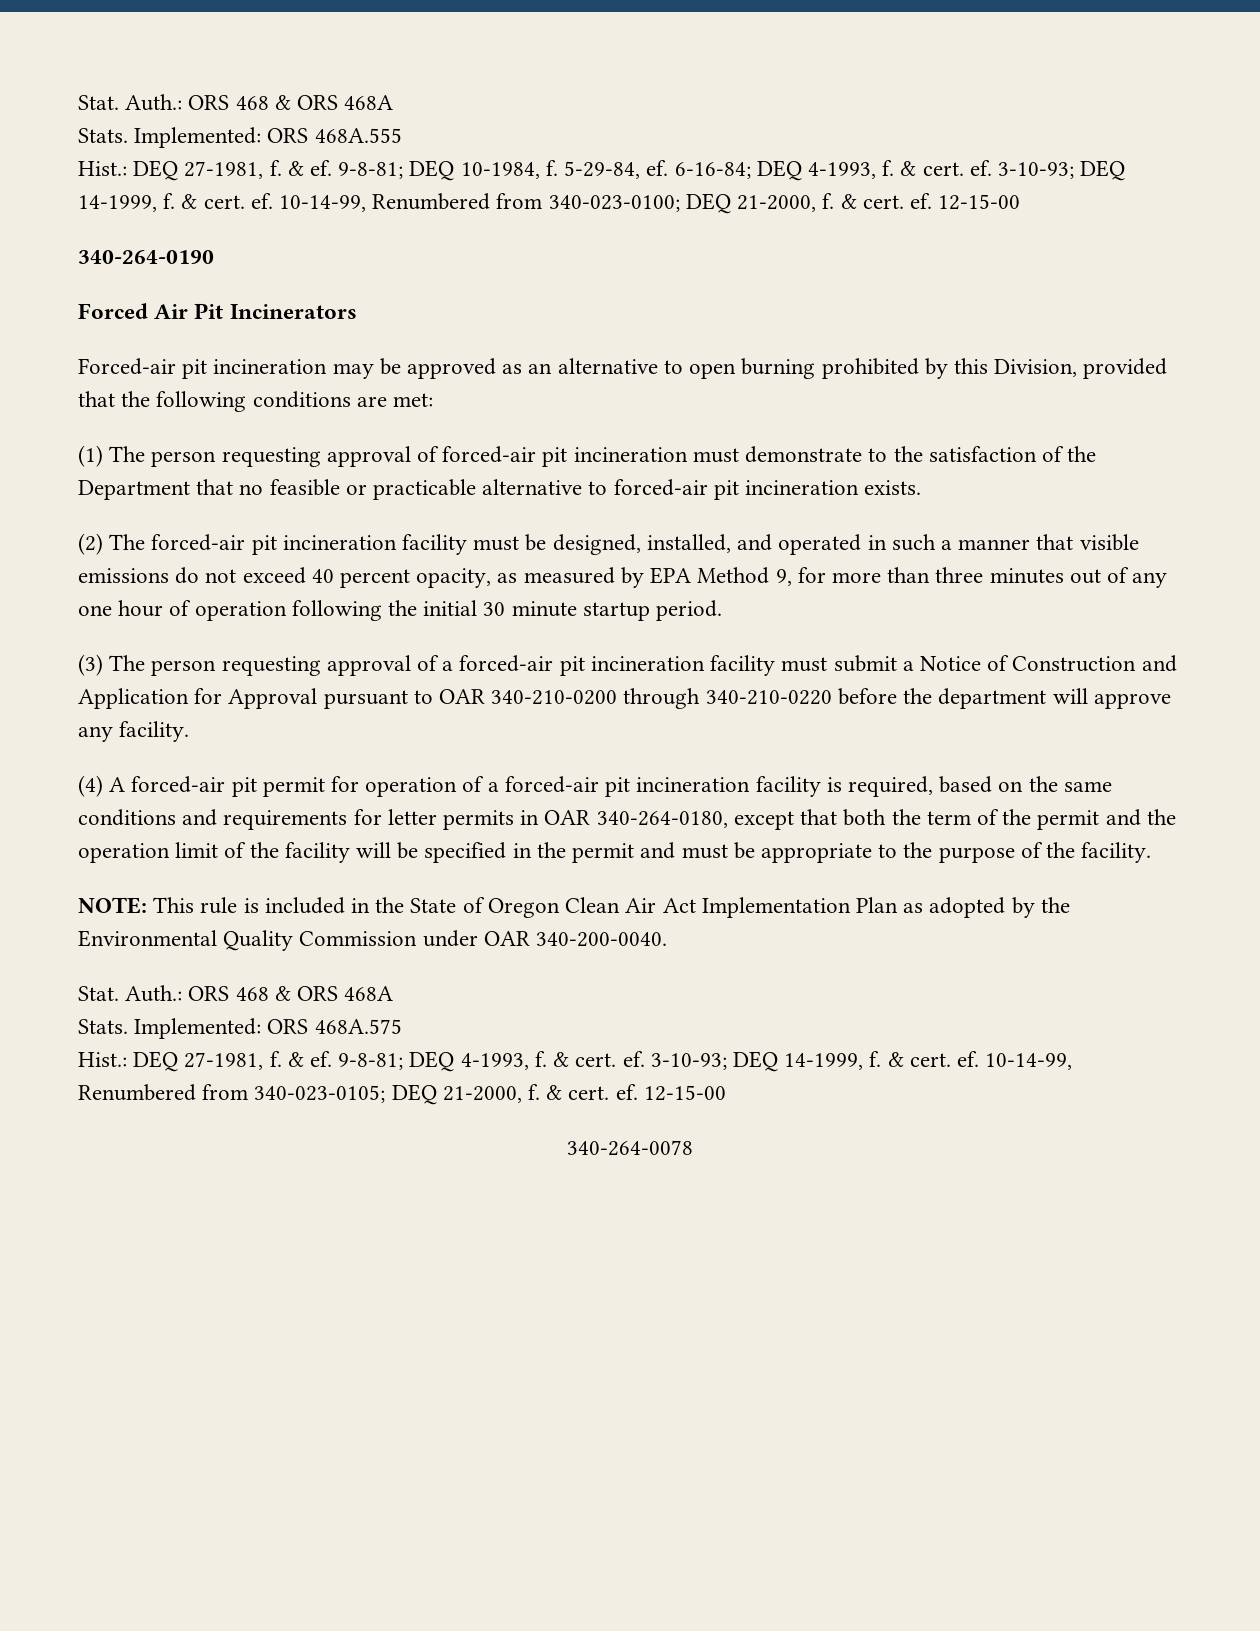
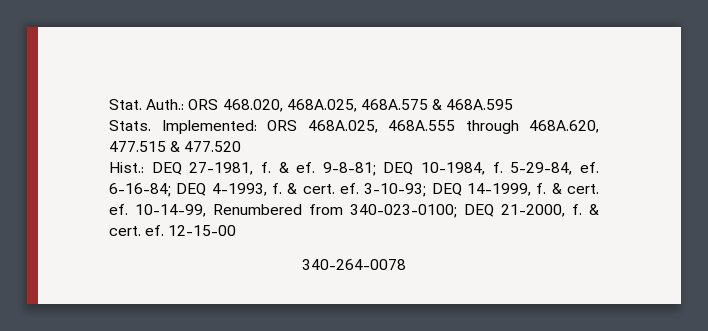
[78,94,394,111] [78,127,309,148] Stat. Auth.: ORS 468 & ORS 468A // Stats. Implemented: ORS -> [109,99,514,112] [109,120,378,134] Stat. Auth.: ORS 468.020, 468A.025, 468A.575 & 468A.595 // Stats. Implemented: ORS 468A.025,
(402, 135) none -> [465,120,599,134] [109,141,242,152] through 468A.620, 477.515 & 477.520
[78,250,214,264] [78,303,357,319] [78,358,1168,379] [78,391,434,412] [78,445,1097,467] [78,479,922,500] [78,533,1139,555] [78,567,1168,588] [78,600,723,621] [78,654,1177,676] [78,688,1171,709] [78,721,190,742] [78,775,1112,797] [78,809,1176,830] [78,842,1152,863] [78,897,1070,918] [78,930,668,951] [78,985,394,1002] [78,1018,402,1039] [78,1051,1073,1072] [78,1084,726,1105] // 340-264-0190 // Forced Air Pit Incinerators // Forced-air pit incineration may be approved as an alternative to open burning prohibited by this Division, provided that the following conditions are met: // (1) The person requesting approval of forced-air pit incineration must demonstrate to the satisfaction of the Department that no feasible or practicable alternative to forced-air pit incineration exists. // (2) The forced-air pit incineration facility must be designed, installed, and operated in such a manner that visible emissions do not exceed 40 percent opacity, as measured by EPA Method 9, for more than three minutes out of any one hour of operation following the initial 30 minute startup period. // (3) The person requesting approval of a forced-air pit incineration facility must submit a Notice of Construction and Application for Approval pursuant to OAR 340-210-0200 through 340-210-0220 before the department will approve any facility. // (4) A forced-air pit permit for operation of a forced-air pit incineration facility is required, based on the same conditions and requirements for letter permits in OAR 340-264-0180, except that both the term of the permit and the operation limit of the facility will be specified in the permit and must be appropriate to the purpose of the facility. // NOTE: This rule is included in the State of Oregon Clean Air Act Implementation Plan as adopted by the Environmental Quality Commission under OAR 340-200-0040. // Stat. Auth.: ORS 468 & ORS 468A // Stats. Implemented: ORS 468A.575 // Hist.: DEQ 27-1981, f. & ef. 9-8-81; DEQ 4-1993, f. & cert. ef. 3-10-93; DEQ 14-1999, f. & cert. ef. 10-14-99, Renumbered from 340-023-0105; DEQ 21-2000, f. & cert. ef. 12-15-00 -> (237, 230) none

